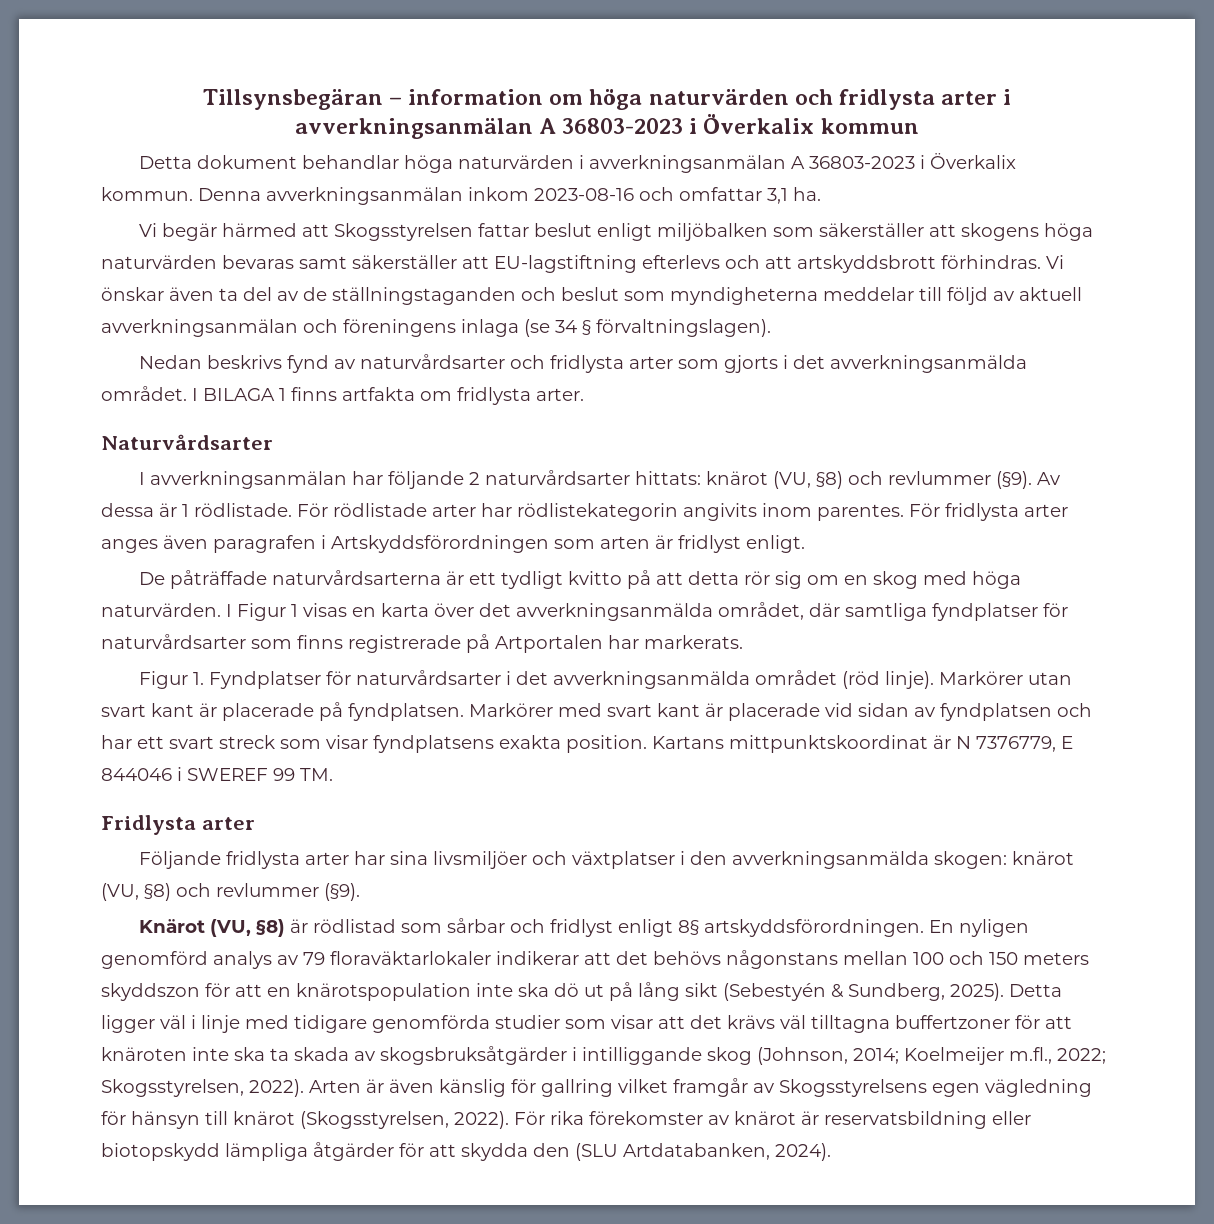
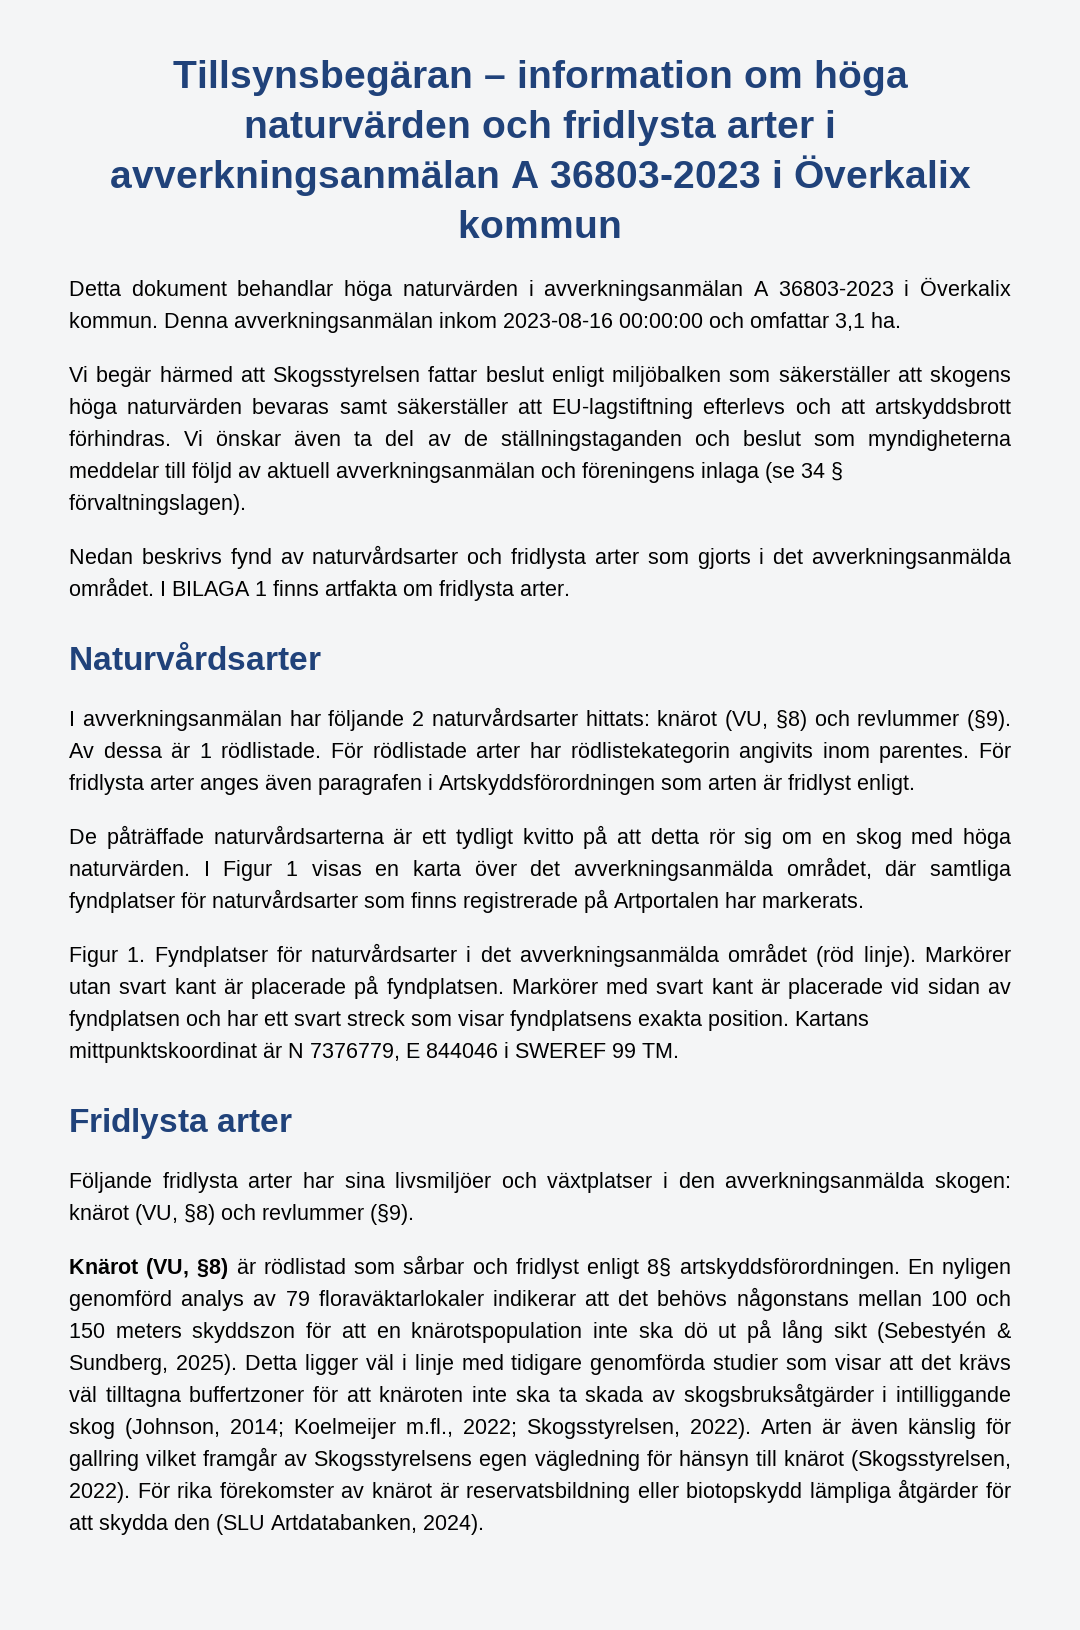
(634, 194) none -> [619,313,703,328] 00:00:00

